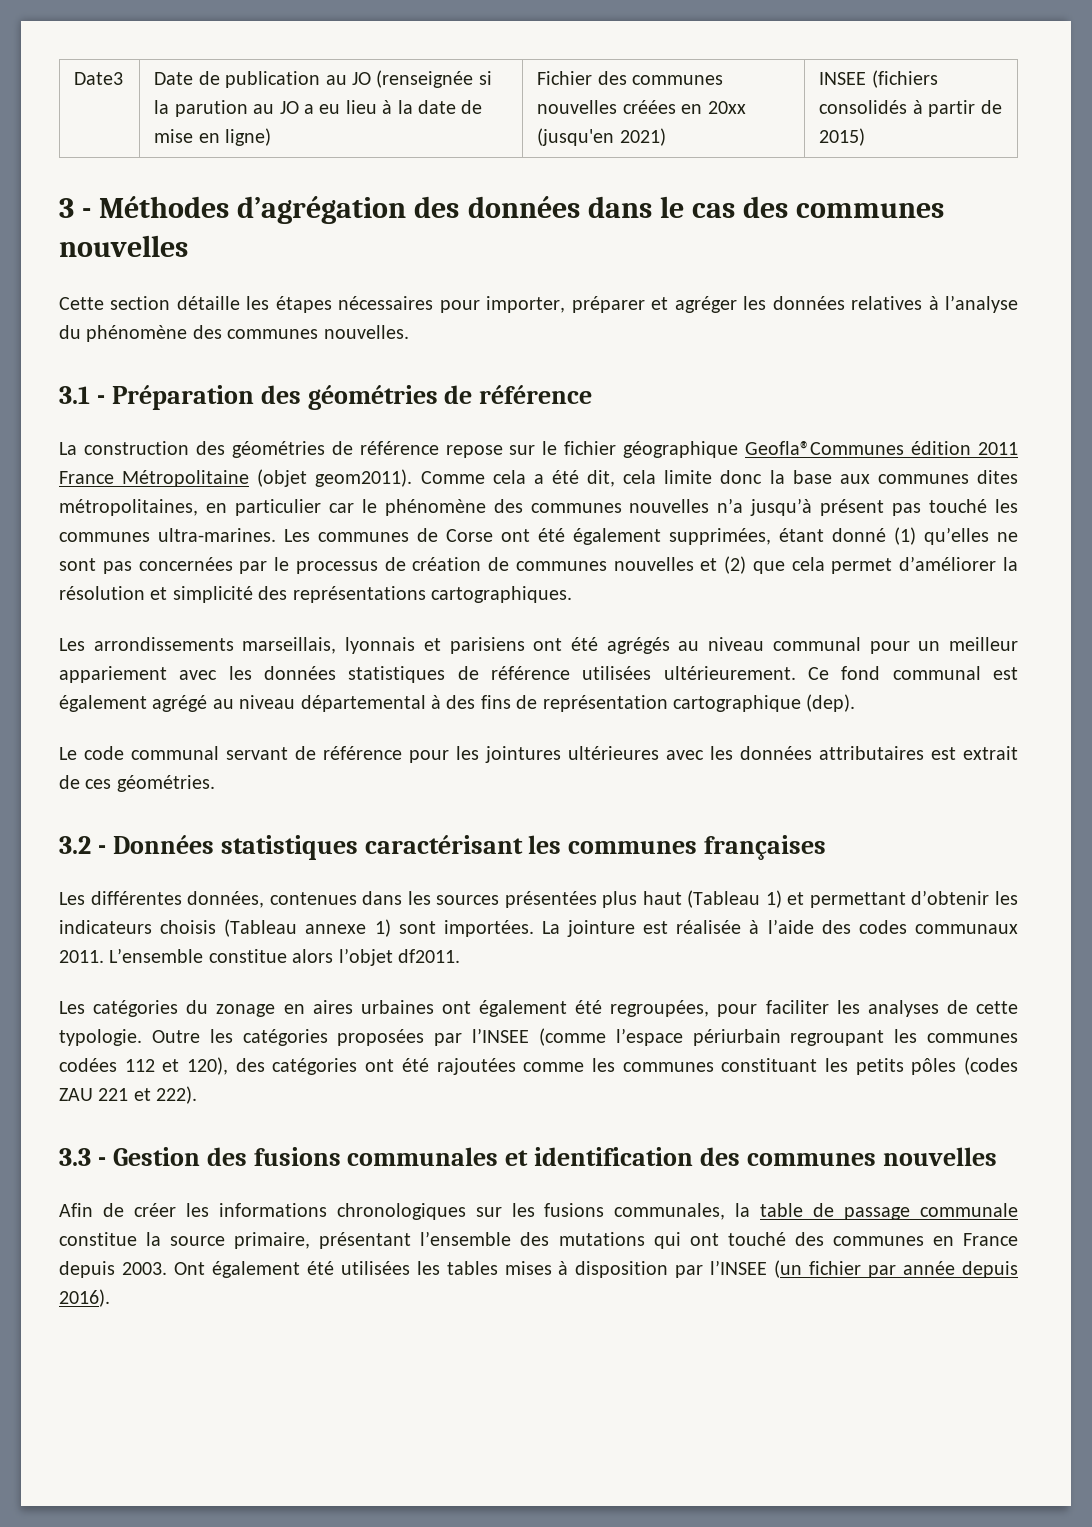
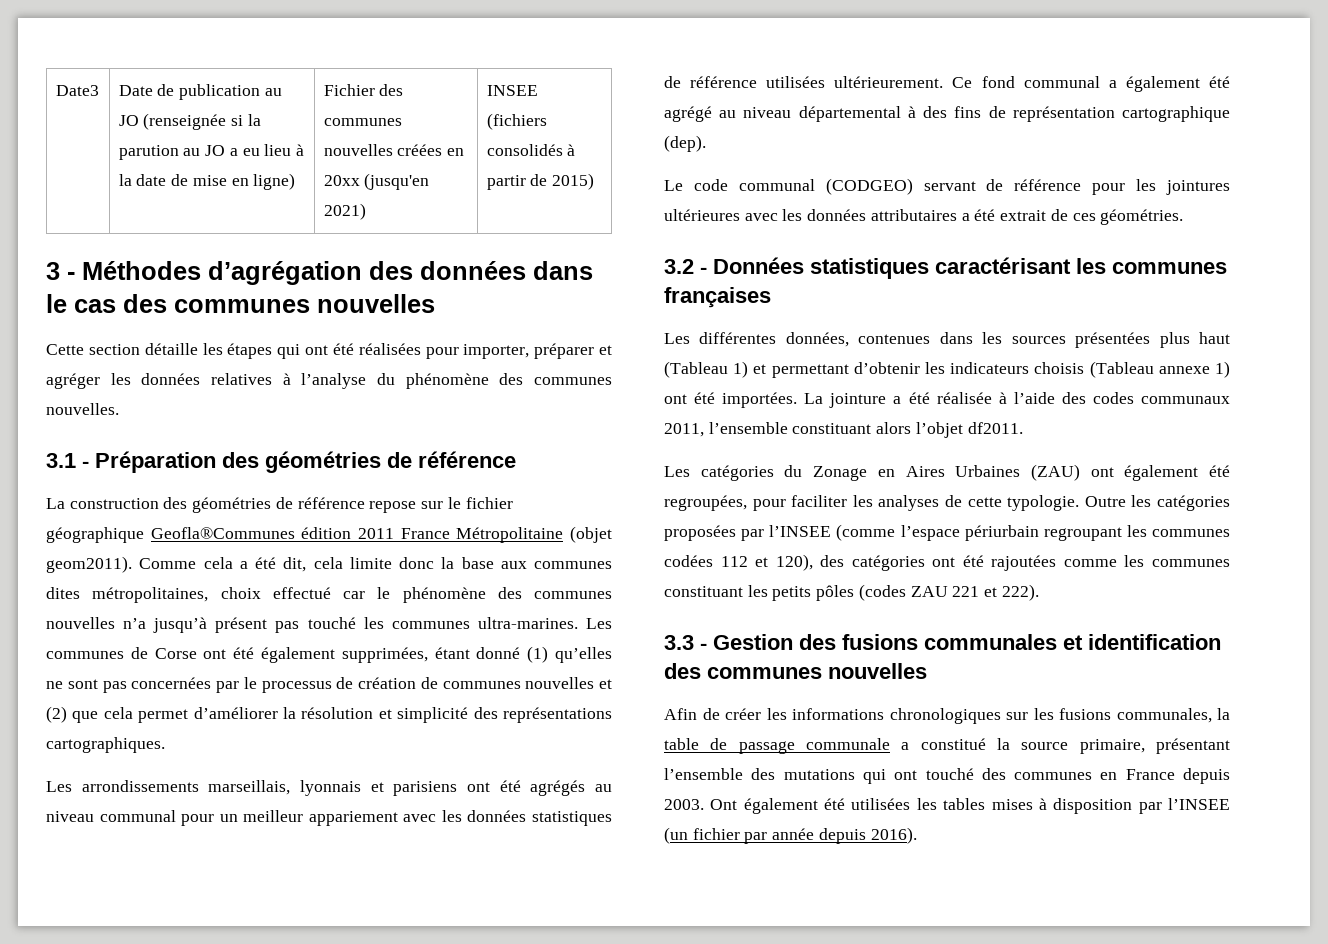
[338,296,434,310] nécessaires -> [277,343,421,359] qui ont été réalisées
[205,499,321,516] en particulier -> [220,587,331,599] choix effectué
[993,667,1019,680] [59,695,147,712] est également -> [1108,76,1230,92] a également été
(219, 753) none -> [825,178,913,195] (CODGEO)
[931,747,956,760] est -> [961,209,996,221] a été
[398,921,436,934] sont -> [664,392,716,404] ont été
[643,921,669,934] est -> [893,392,930,404] a été
[59,948,287,963] 2011. L’ensemble constitue -> [664,422,872,437] 2011, l’ensemble constituant
[216,1000,434,1017] zonage en aires urbaines -> [813,464,1080,481] Zonage en Aires Urbaines (ZAU)
[59,1232,137,1246] constitue -> [901,738,986,750] a constitué

